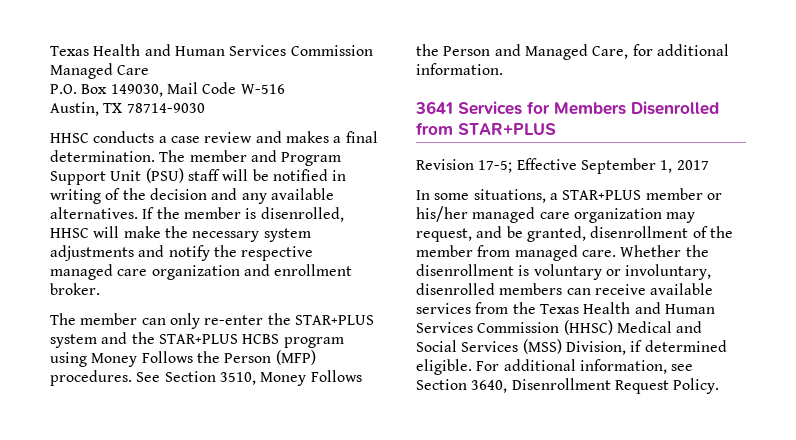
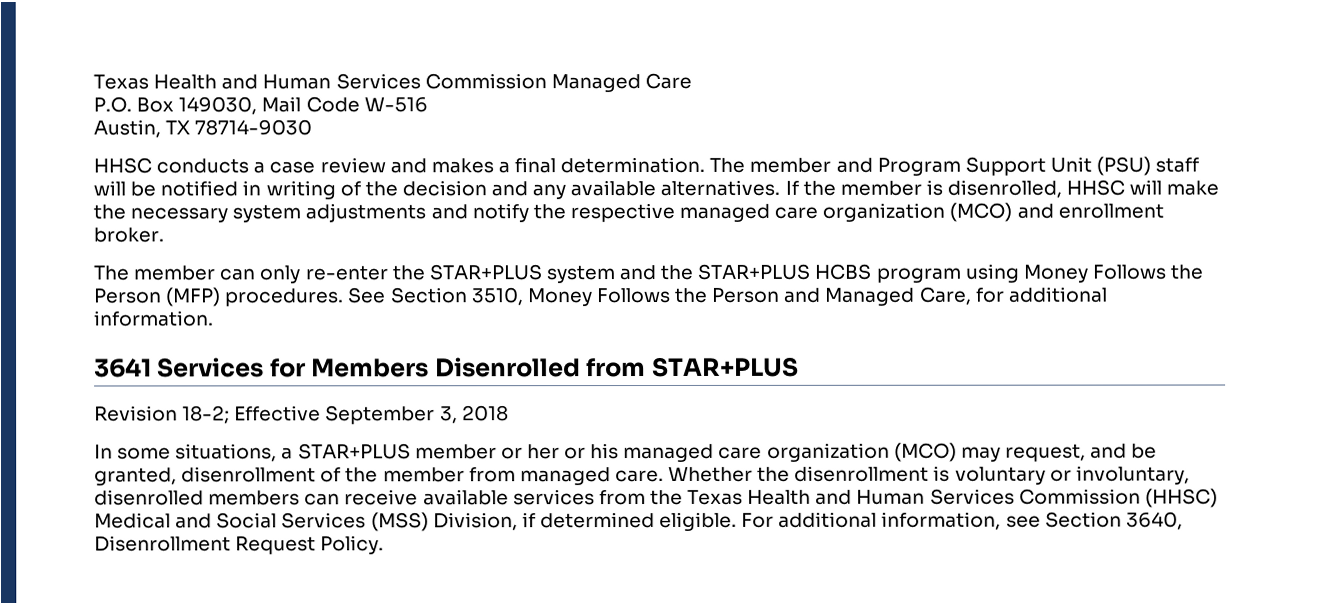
(240, 272) none -> [949,202,1013,222] (MCO)
[478,160,513,173] 17-5; -> [182,405,231,424] 18-2;
[660,160,709,173] 1, 2017 -> [439,405,509,424] 3, 2018
[416,206,662,223] his/her managed care organization -> [526,442,957,463] her or his managed care organization (MCO)

